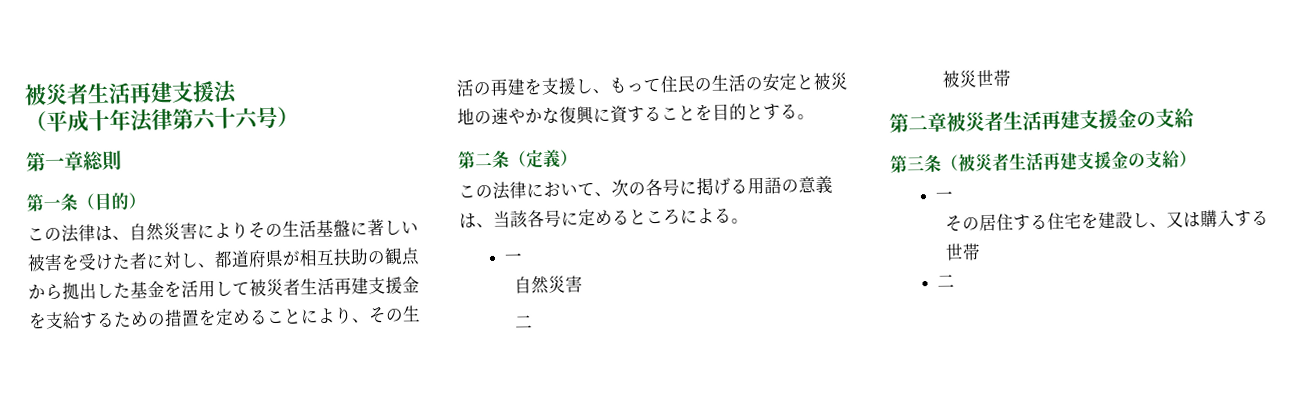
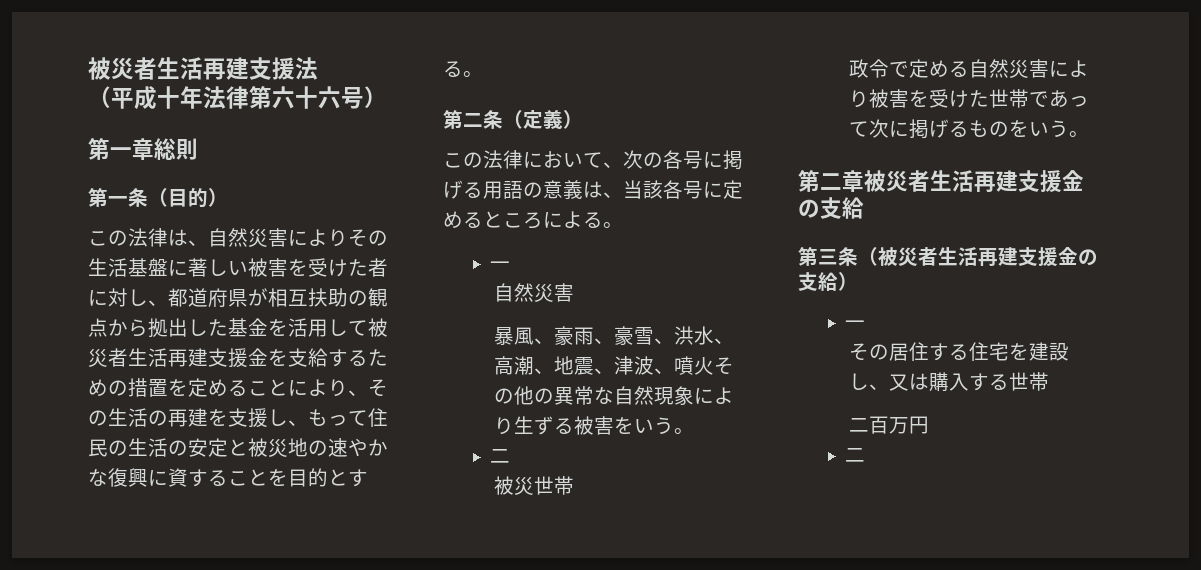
[515,315,534,329] [942,69,1012,88] 二 // 被災世帯 -> [494,326,735,345] [494,356,735,375] [494,386,735,405] [494,416,695,435] [490,449,511,463] [494,476,575,495] [849,59,1090,78] [849,89,1090,108] [849,119,1090,139] 暴風、豪雨、豪雪、洪水、高潮、地震、津波、噴火その他の異常な自然現象により生ずる被害をいう。 // 二 // 被災世帯 // 政令で定める自然災害により被害を受けた世帯であって次に掲げるものをいう。
(982, 252) none -> [849,416,930,434] // 二百万円

